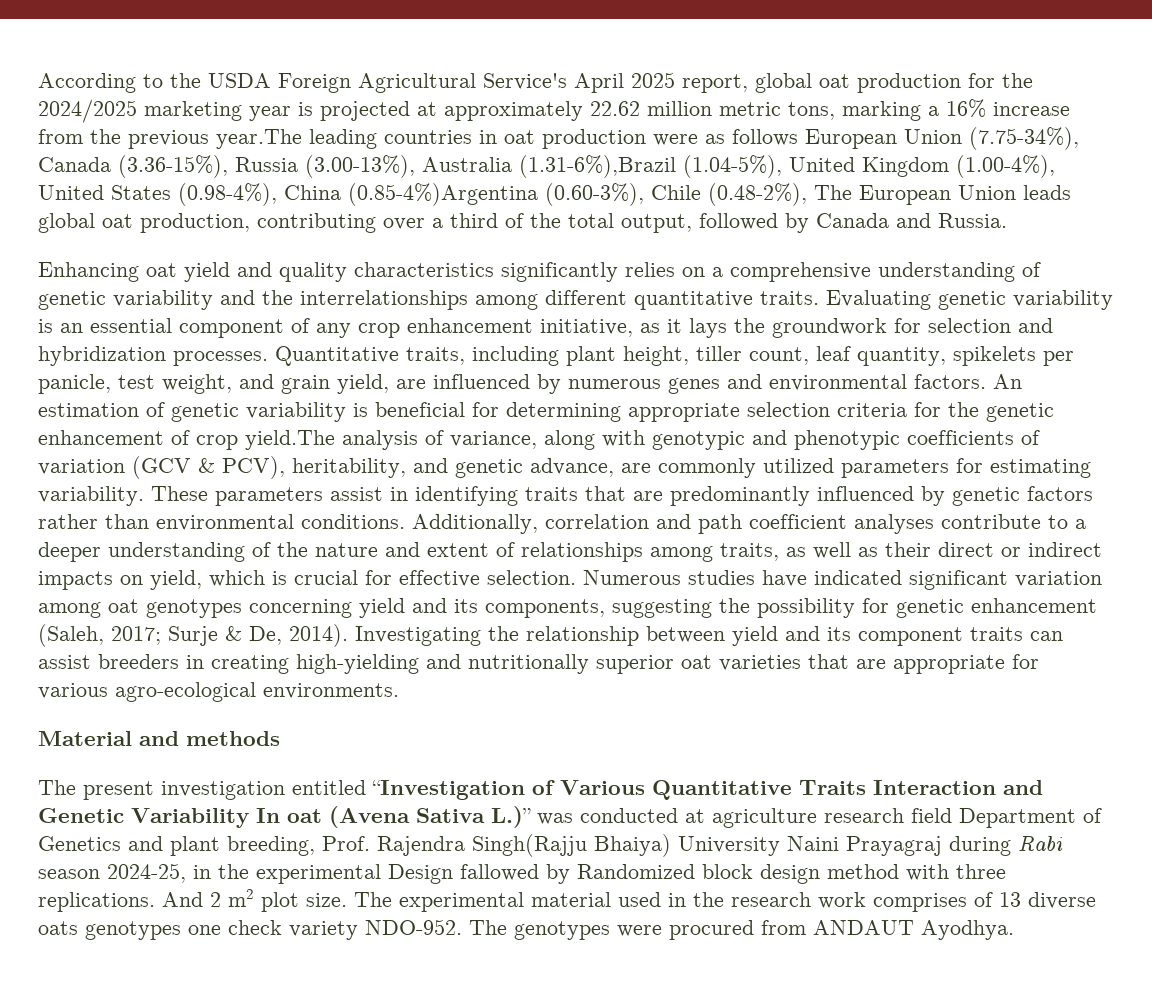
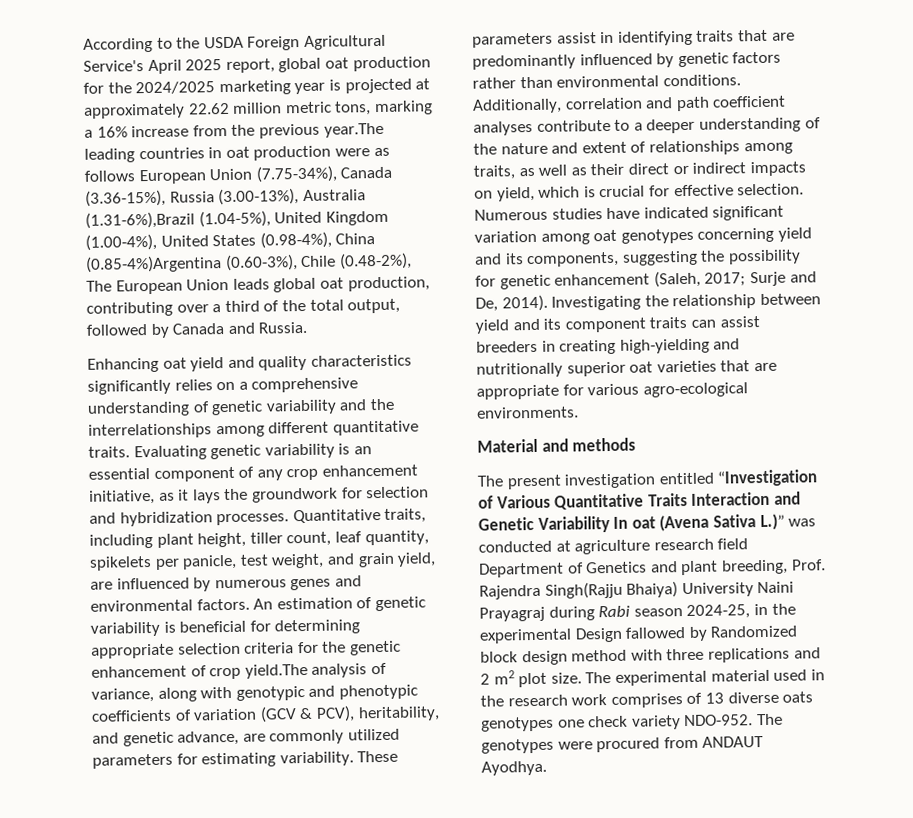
[225,626,242,641] & -> [789,271,817,283] and
[38,892,203,912] replications. And -> [707,647,821,663] replications and

